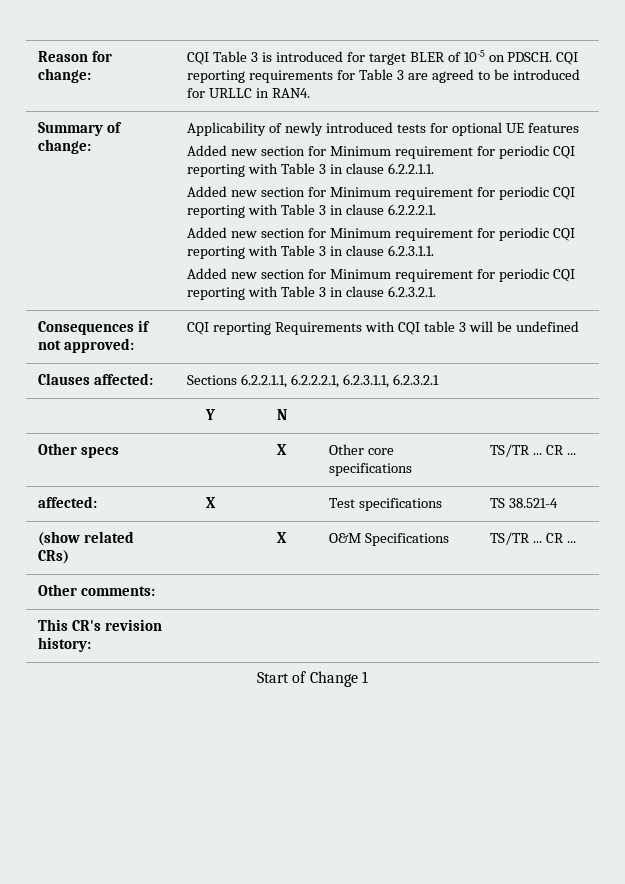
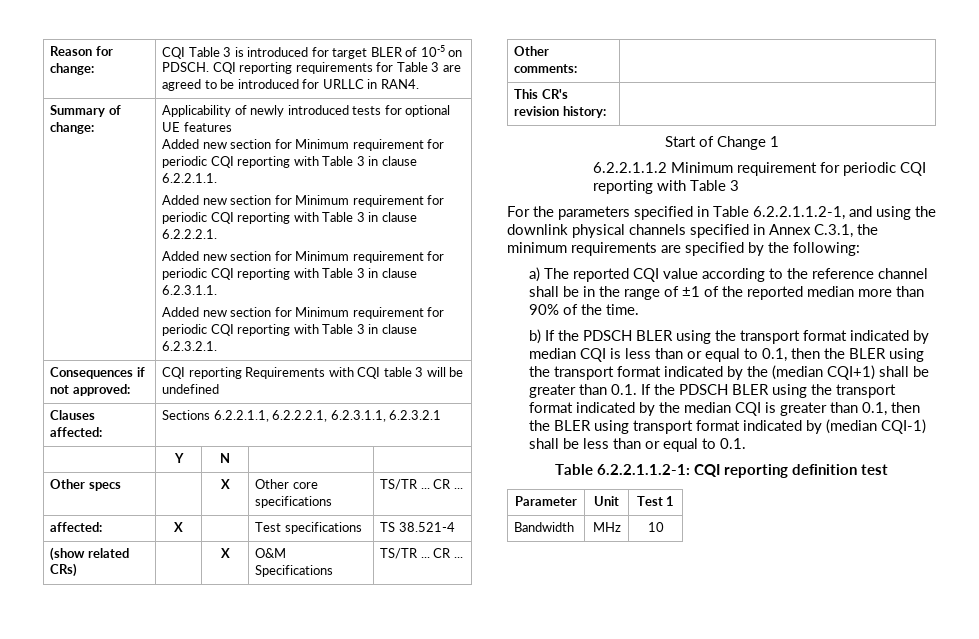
(368, 677) none -> [592,162,926,176] [592,180,739,194] [507,206,936,220] [507,224,878,238] [507,242,860,256] [528,267,928,282] [528,286,924,300] [528,304,639,315] [528,329,929,344] [528,348,924,362] [528,365,929,380] [528,384,896,398] [528,402,920,416] [528,419,926,434] [528,438,746,452] [555,464,888,478] [515,496,577,506] [594,496,619,506] [636,496,675,506] [514,522,575,532] [592,522,621,532] [647,522,664,532] // 6.2.2.1.1.2 Minimum requirement for periodic CQI reporting with Table 3 // For the parameters specified in Table 6.2.2.1.1.2-1, and using the downlink physical channels specified in Annex C.3.1, the minimum requirements are specified by the following: // a) The reported CQI value according to the reference channel shall be in the range of ±1 of the reported median more than 90% of the time. // b) If the PDSCH BLER using the transport format indicated by median CQI is less than or equal to 0.1, then the BLER using the transport format indicated by the (median CQI+1) shall be greater than 0.1. If the PDSCH BLER using the transport format indicated by the median CQI is greater than 0.1, then the BLER using transport format indicated by (median CQI-1) shall be less than or equal to 0.1. // Table 6.2.2.1.1.2-1: CQI reporting definition test // Parameter | Unit | Test 1 // Bandwidth | MHz | 10

